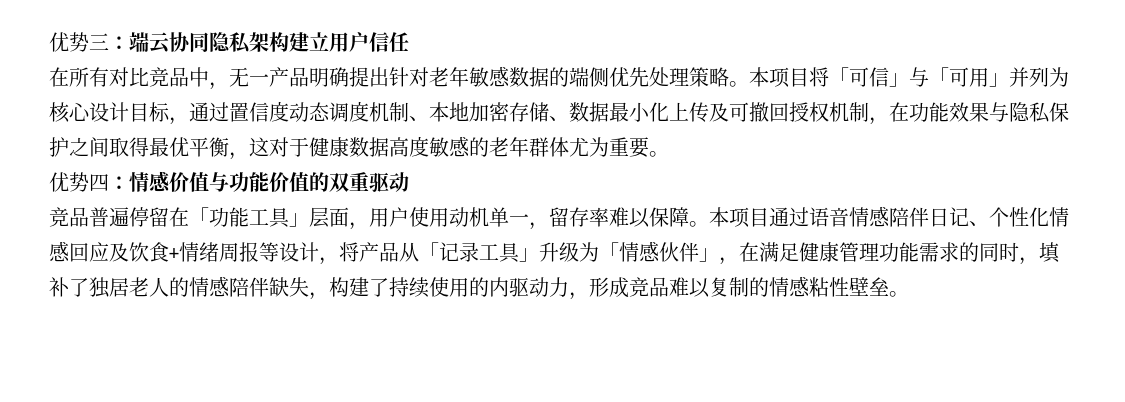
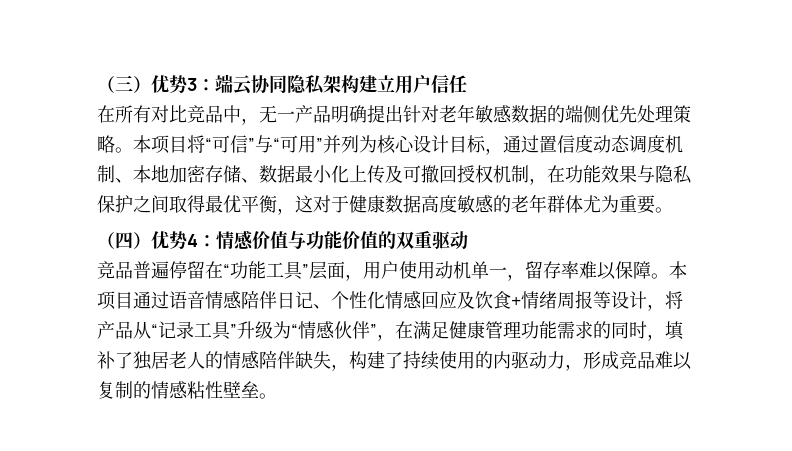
[49,32,109,52] 优势三 -> [97,75,197,93] （三）优势3
[829,67,1009,87] 「可信」与「可用」 -> [205,135,323,153] “可信”与“可用”
[49,172,109,192] 优势四 -> [97,231,198,249] （四）优势4
[189,207,209,225] 「 -> [223,264,230,277] “
[289,213,309,227] 」 -> [302,264,309,277] ”
[419,242,439,260] 「 -> [151,324,158,337] “
[519,242,619,262] 」升级为「 -> [230,321,298,339] ”升级为“
[699,248,719,262] 」 -> [370,324,377,337] ”

